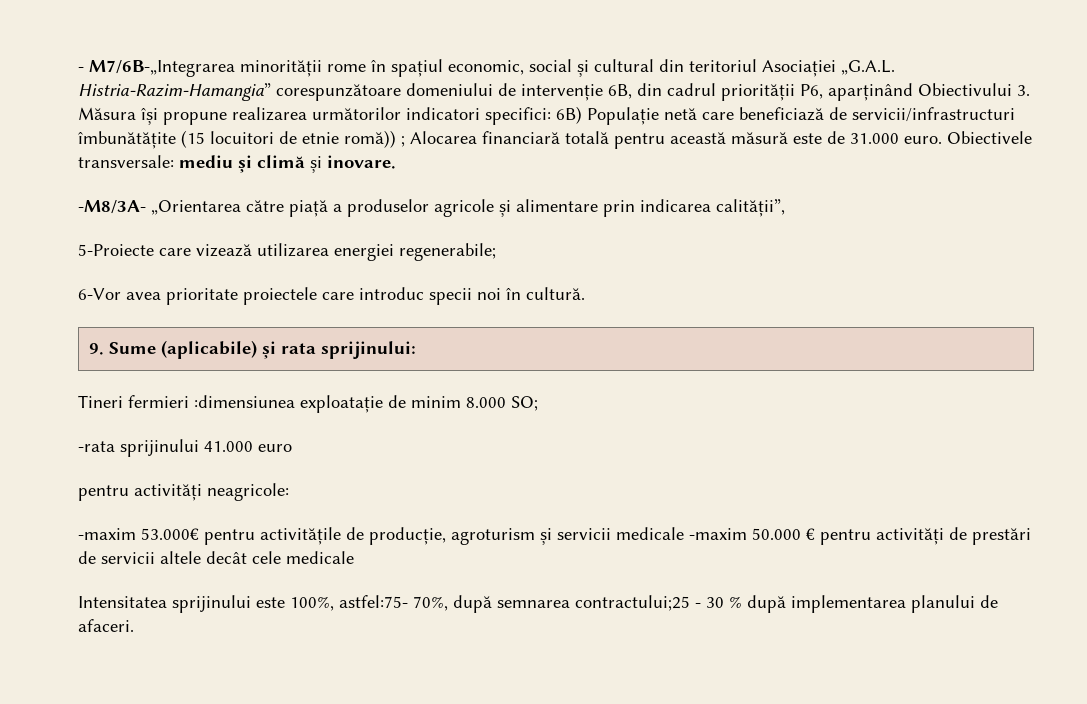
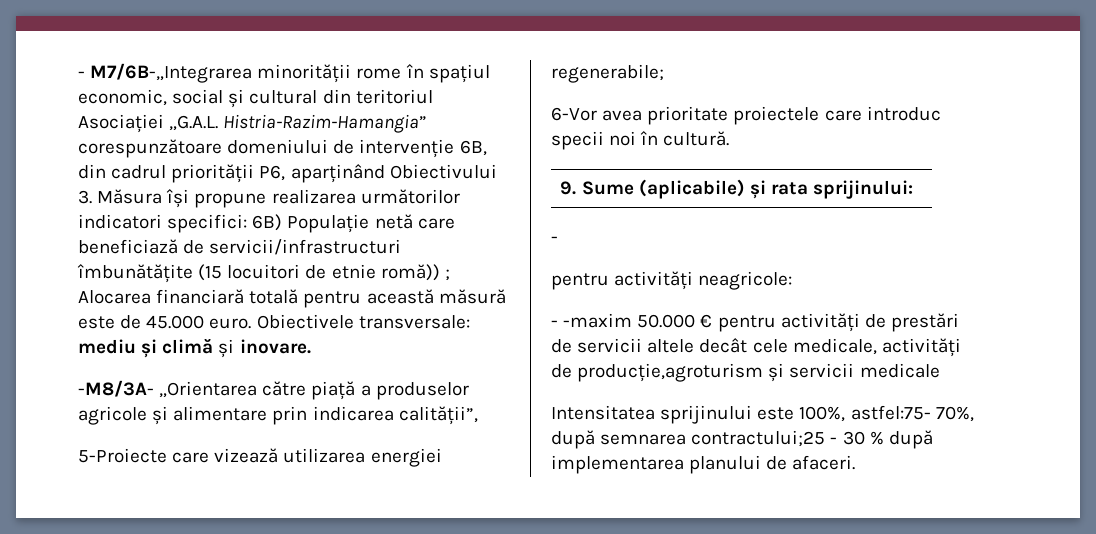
[850,133,899,144] 31.000 -> [146,315,205,329] 45.000
[78,395,538,413] [78,439,292,457] [78,483,289,501] [78,527,684,545] Tineri fermieri :dimensiunea exploatație de minim 8.000 SO; // -rata sprijinului 41.000 euro // pentru activități neagricole: // -maxim 53.000€ pentru activitățile de producție, agroturism și servicii medicale -> [551,236,558,243] [551,271,793,290] [551,320,558,327] - // pentru activități neagricole: // -
(281, 557) none -> [792,338,961,357] [551,363,855,382] medicale, activități de producție,agroturism și servicii

